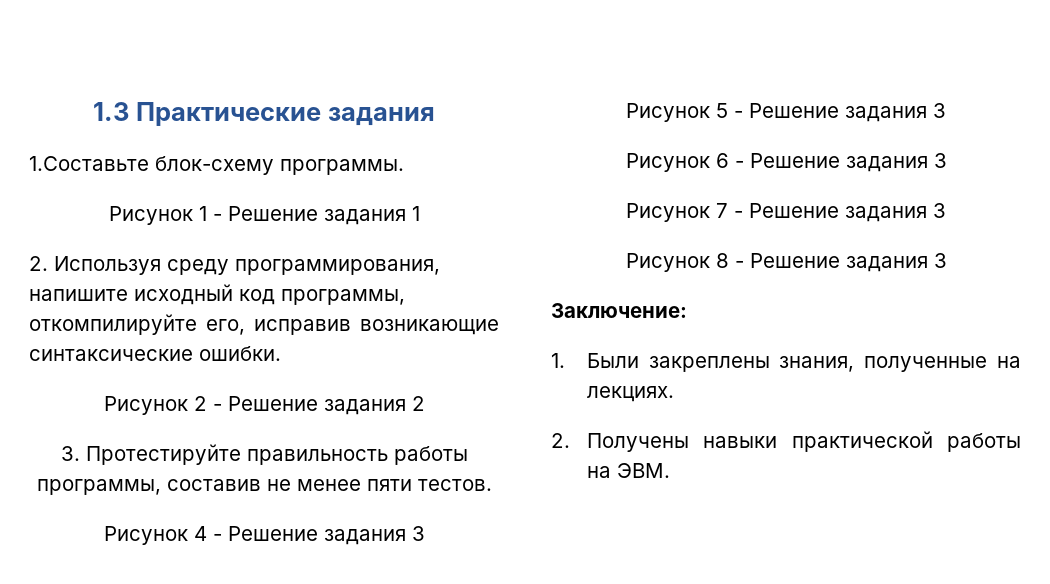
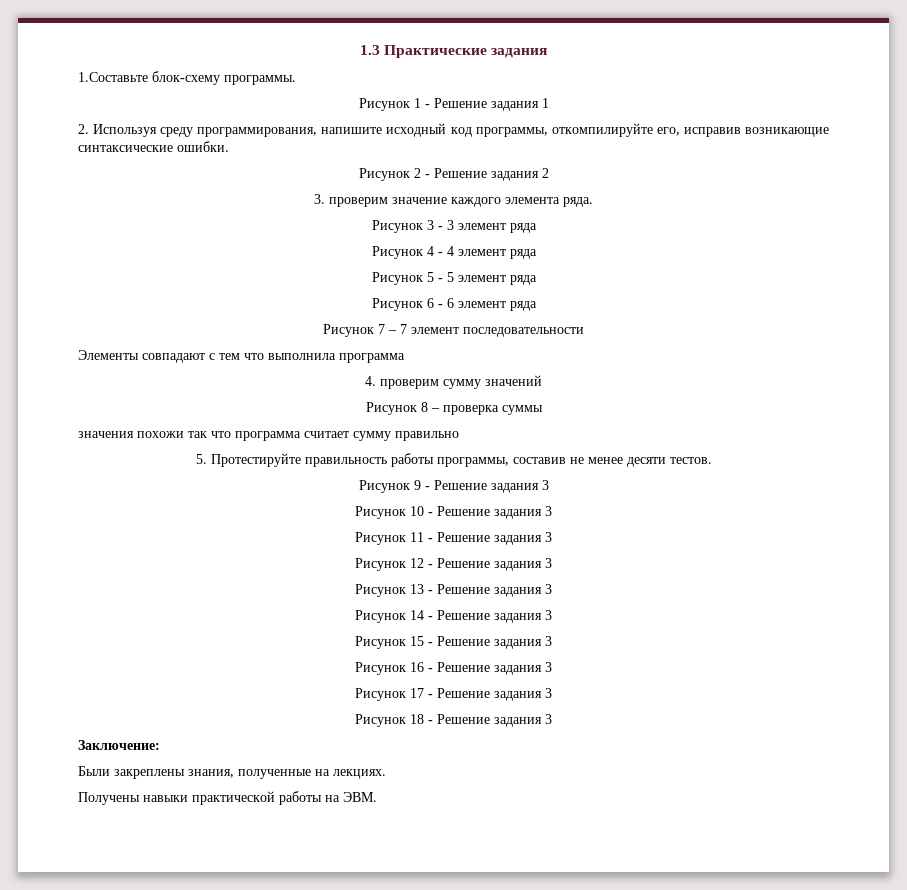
(80, 453) none -> [329,197,593,207] [371,220,537,233] [371,246,537,259] [371,272,537,285] [371,298,537,311] [323,324,584,337] [78,350,405,363] [365,375,542,389] [365,402,543,415] [78,431,459,441] [195,454,207,464] проверим значение каждого элемента ряда. // Рисунок 3 - 3 элемент ряда // Рисунок 4 - 4 элемент ряда // Рисунок 5 - 5 элемент ряда // Рисунок 6 - 6 элемент ряда // Рисунок 7 – 7 элемент последовательности // Элементы совпадают с тем что выполнила программа // 4. проверим сумму значений // Рисунок 8 – проверка суммы // значения похожи так что программа считает сумму правильно // 5.
[366,479,412,491] пяти -> [626,457,666,467] десяти
[193,526,425,545] [626,103,946,122] [625,153,947,172] [626,203,946,222] [625,253,729,272] 4 - Решение задания 3 // Рисунок 5 - Решение задания 3 // Рисунок 6 - Решение задания 3 // Рисунок 7 - Решение задания 3 // Рисунок 8 -> [413,480,549,493] [355,506,552,519] [355,532,552,545] [355,558,552,571] [355,584,552,597] [355,610,552,623] [355,636,552,649] [355,662,552,675] [355,688,552,701] [355,714,424,727] 9 - Решение задания 3 // Рисунок 10 - Решение задания 3 // Рисунок 11 - Решение задания 3 // Рисунок 12 - Решение задания 3 // Рисунок 13 - Решение задания 3 // Рисунок 14 - Решение задания 3 // Рисунок 15 - Решение задания 3 // Рисунок 16 - Решение задания 3 // Рисунок 17 - Решение задания 3 // Рисунок 18
[551,353,565,368] 1. -> (160, 745) none
[551,433,570,448] 2. -> (386, 774) none

